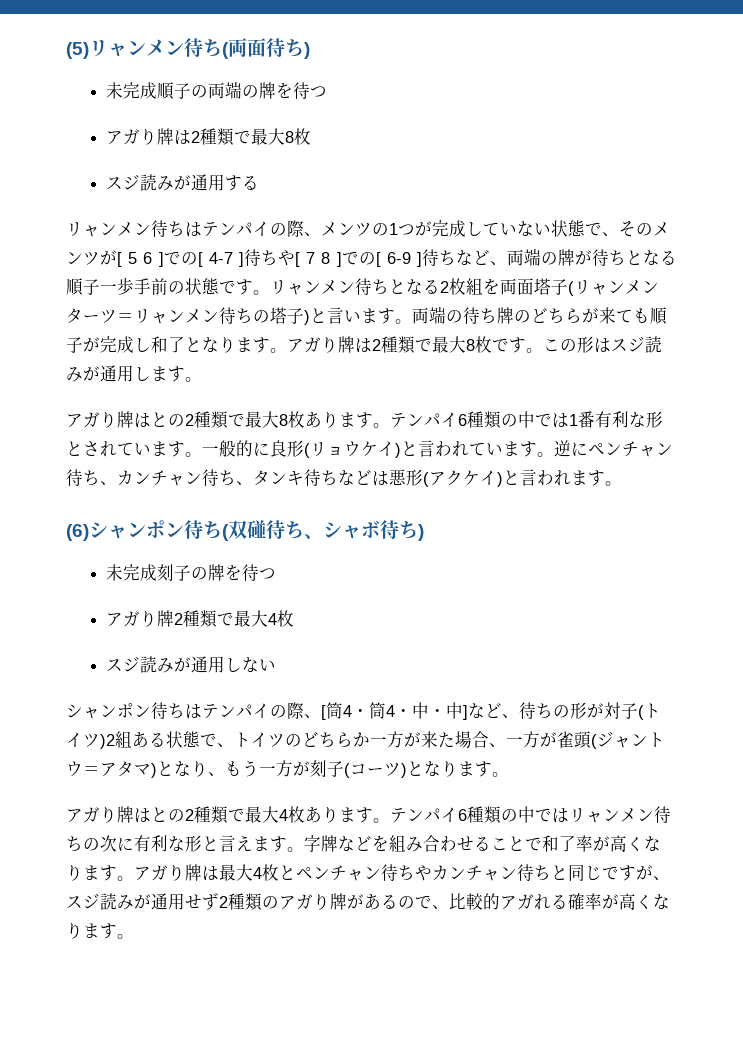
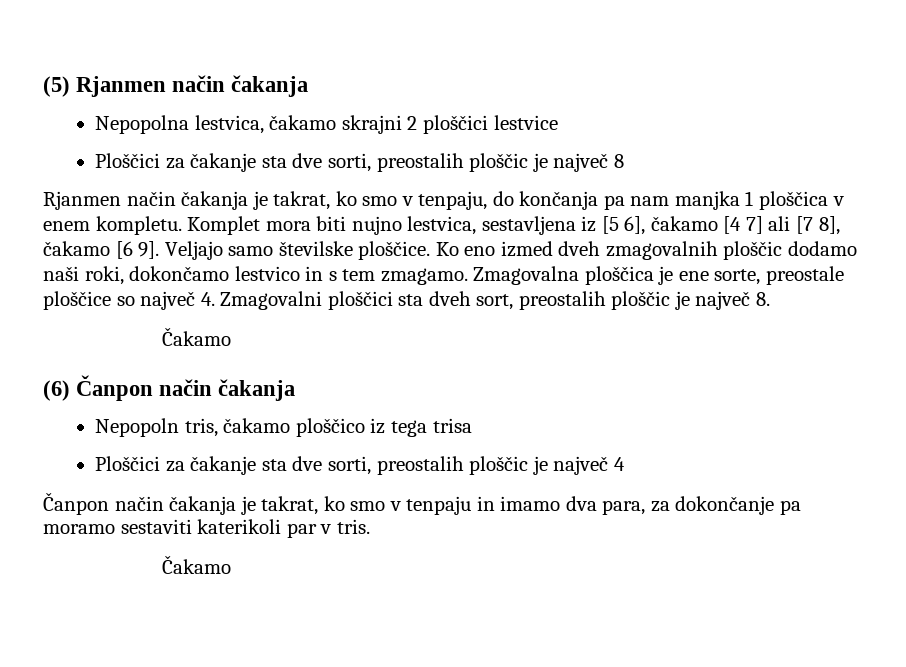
[89,38,310,59] [106,81,328,100] [106,128,312,146] [106,174,260,191] [66,220,670,237] [66,248,677,267] [66,277,659,296] [66,306,667,325] [66,336,662,354] [66,365,202,382] [66,411,663,429] [66,440,673,458] [66,469,622,487] [66,520,424,541] [106,564,277,581] [106,610,295,628] [106,656,277,673] [66,702,661,720] [66,731,665,749] [66,760,509,778] [66,806,671,824] [66,835,661,852] [66,864,670,881] [66,893,670,911] [66,922,134,939] リャンメン待ち(両面待ち) // 未完成順子の両端の牌を待つ // アガり牌は2種類で最大8枚 // スジ読みが通用する // リャンメン待ちはテンパイの際、メンツの1つが完成していない状態で、そのメンツが[ 5 6 ]での[ 4-7 ]待ちや[ 7 8 ]での[ 6-9 ]待ちなど、両端の牌が待ちとなる順子一歩手前の状態です。リャンメン待ちとなる2枚組を両面塔子(リャンメンターツ＝リャンメン待ちの塔子)と言います。両端の待ち牌のどちらが来ても順子が完成し和了となります。アガり牌は2種類で最大8枚です。この形はスジ読みが通用します。 // アガり牌はとの2種類で最大8枚あります。テンパイ6種類の中では1番有利な形とされています。一般的に良形(リョウケイ)と言われています。逆にペンチャン待ち、カンチャン待ち、タンキ待ちなどは悪形(アクケイ)と言われます。 // (6)シャンポン待ち(双碰待ち、シャボ待ち) // 未完成刻子の牌を待つ // アガり牌2種類で最大4枚 // スジ読みが通用しない // シャンポン待ちはテンパイの際、[筒4・筒4・中・中]など、待ちの形が対子(トイツ)2組ある状態で、トイツのどちらか一方が来た場合、一方が雀頭(ジャントウ＝アタマ)となり、もう一方が刻子(コーツ)となります。 // アガり牌はとの2種類で最大4枚あります。テンパイ6種類の中ではリャンメン待ちの次に有利な形と言えます。字牌などを組み合わせることで和了率が高くなります。アガり牌は最大4枚とペンチャン待ちやカンチャン待ちと同じですが、スジ読みが通用せず2種類のアガり牌があるので、比較的アガれる確率が高くなります。 -> [76,75,309,97] [95,115,558,134] [95,153,624,172] [43,191,844,210] [43,216,840,235] [43,241,857,260] [43,266,844,285] [43,291,770,310] [161,327,231,346] [43,375,296,401] [95,418,472,437] [95,456,625,475] [43,492,802,515] [43,519,370,538] [161,555,231,574] Rjanmen način čakanja // Nepopolna lestvica, čakamo skrajni 2 ploščici lestvice // Ploščici za čakanje sta dve sorti, preostalih ploščic je največ 8 // Rjanmen način čakanja je takrat, ko smo v tenpaju, do končanja pa nam manjka 1 ploščica v enem kompletu. Komplet mora biti nujno lestvica, sestavljena iz [5 6], čakamo [4 7] ali [7 8], čakamo [6 9]. Veljajo samo številske ploščice. Ko eno izmed dveh zmagovalnih ploščic dodamo naši roki, dokončamo lestvico in s tem zmagamo. Zmagovalna ploščica je ene sorte, preostale ploščice so največ 4. Zmagovalni ploščici sta dveh sort, preostalih ploščic je največ 8. // Čakamo // (6) Čanpon način čakanja // Nepopoln tris, čakamo ploščico iz tega trisa // Ploščici za čakanje sta dve sorti, preostalih ploščic je največ 4 // Čanpon način čakanja je takrat, ko smo v tenpaju in imamo dva para, za dokončanje pa moramo sestaviti katerikoli par v tris. // Čakamo

